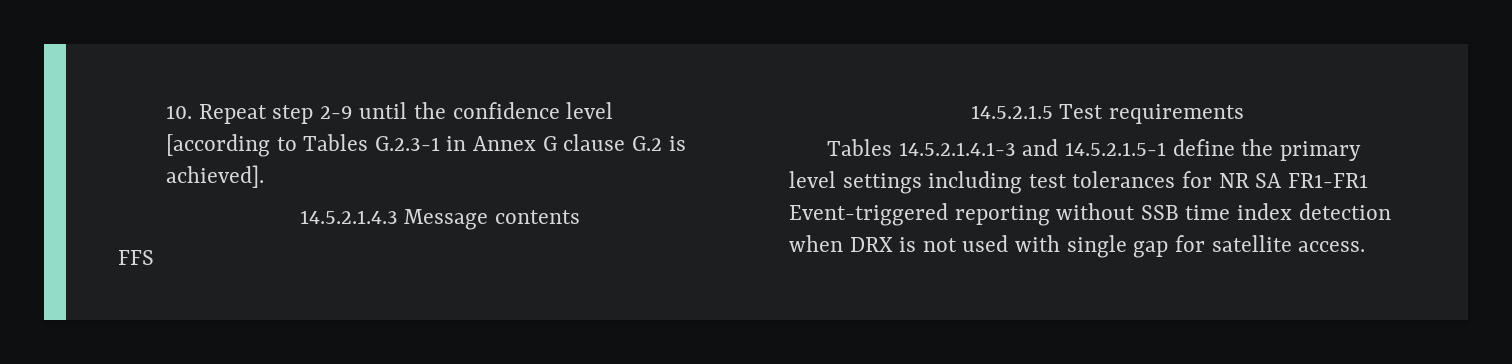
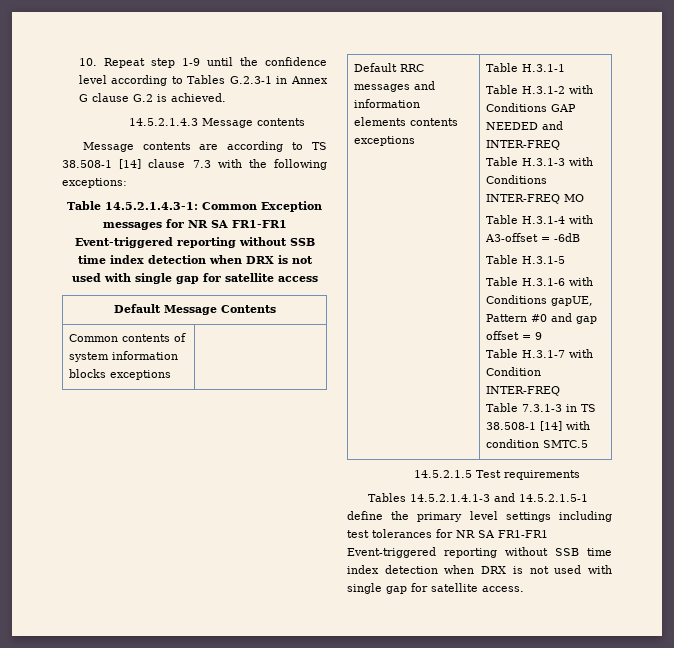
[319,106,353,119] 2-9 -> [181,58,200,66] 1-9
[166,134,271,157] [according -> [111,75,168,86] according
[166,165,265,188] achieved]. -> [170,93,226,102] achieved.
[118,250,154,265] FFS -> [82,141,327,152] [62,159,327,170] [62,178,127,188] [67,201,322,212] [102,219,287,230] [74,237,315,248] [77,255,313,264] [71,273,318,284] [113,304,276,315] [69,333,187,342] [69,351,179,362] [69,369,172,380] [354,63,425,72] [354,81,436,92] [354,99,421,108] [354,117,459,126] [354,136,416,146] [486,63,566,72] [486,85,594,94] [486,103,577,112] [486,121,564,130] [486,140,561,150] [486,157,594,166] [486,175,548,184] [486,194,585,204] [486,215,594,224] [485,233,581,242] [486,255,566,264] [486,277,594,286] [486,295,594,306] [486,313,598,324] [486,331,543,340] [486,349,594,358] [486,367,542,376] [486,386,561,396] [486,403,597,412] [486,421,591,431] [486,439,589,448] Message contents are according to TS 38.508-1 [14] clause 7.3 with the following exceptions: // Table 14.5.2.1.4.3-1: Common Exception messages for NR SA FR1-FR1 Event-triggered reporting without SSB time index detection when DRX is not used with single gap for satellite access // Default Message Contents // Common contents of system information blocks exceptions | // Default RRC messages and information elements contents exceptions | Table H.3.1-1 // Table H.3.1-2 with Conditions GAP NEEDED and INTER-FREQ // Table H.3.1-3 with Conditions INTER-FREQ MO // Table H.3.1-4 with A3-offset = -6dB // Table H.3.1-5 // Table H.3.1-6 with Conditions gapUE, Pattern #0 and gap offset = 9 // Table H.3.1-7 with Condition INTER-FREQ // Table 7.3.1-3 in TS 38.508-1 [14] with condition SMTC.5

